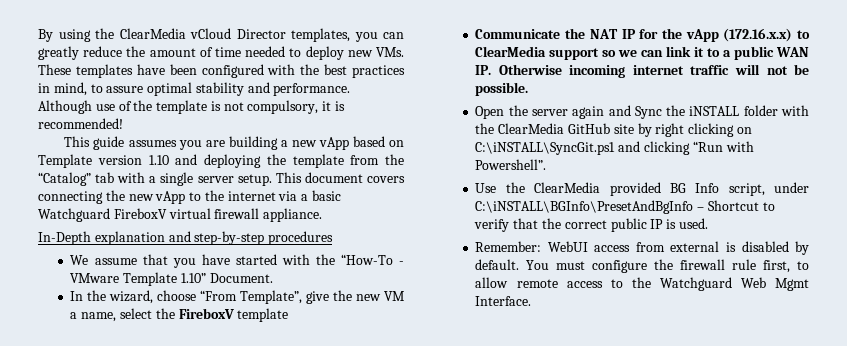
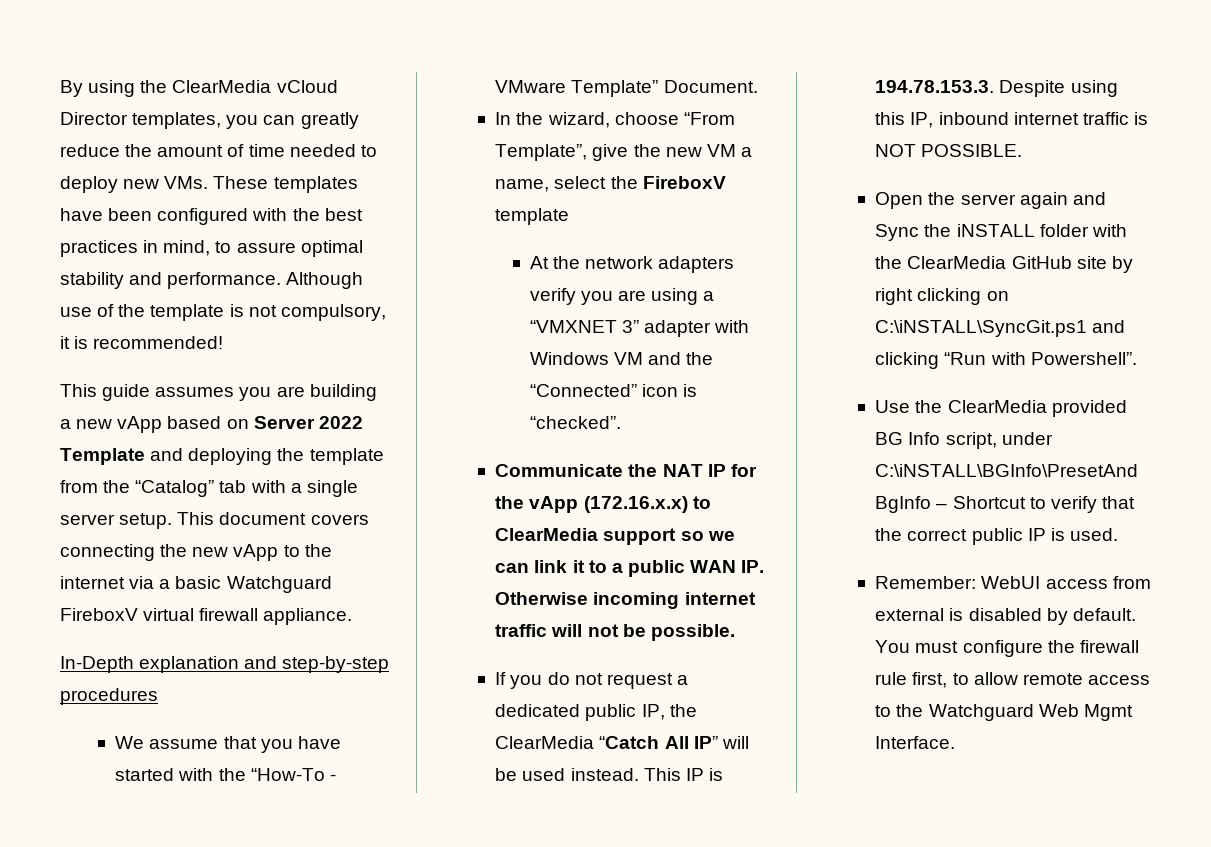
[38,154,169,168] Template version 1.10 -> [253,416,363,429] [60,448,145,465] Server 2022 Template
[123,272,207,286] Template 1.10” -> [571,80,659,97] Template”
(289, 315) none -> [529,256,735,273] [529,288,715,305] [529,320,750,337] [529,352,714,365] [529,384,698,397] [529,416,621,429] // At the network adapters verify you are using a “VMXNET 3” adapter with Windows VM and the “Connected” icon is “checked”.
(529, 89) none -> [495,672,689,689] [495,704,697,721] [495,736,749,749] [495,768,724,781] [875,80,1118,97] [875,112,1149,128] [875,144,1023,157] // If you do not request a dedicated public IP, the ClearMedia “Catch All IP” will be used instead. This IP is 194.78.153.3. Despite using this IP, inbound internet traffic is NOT POSSIBLE.

